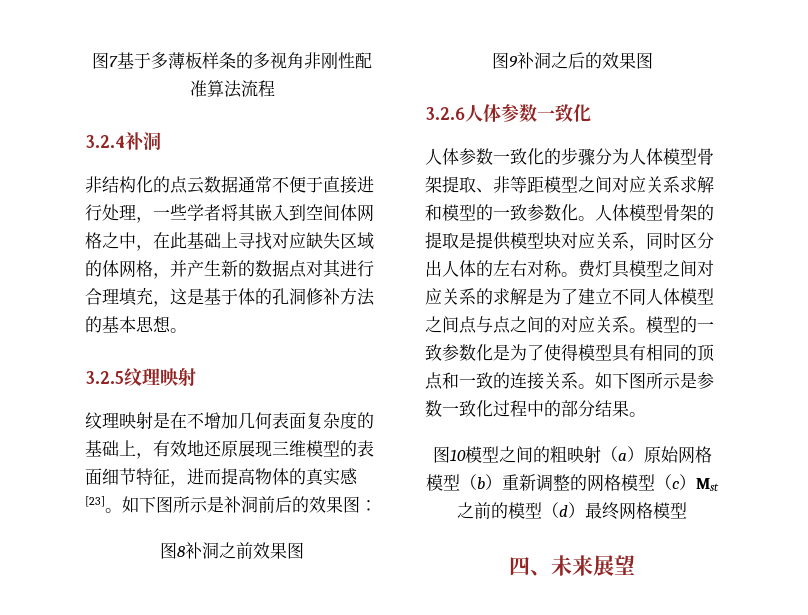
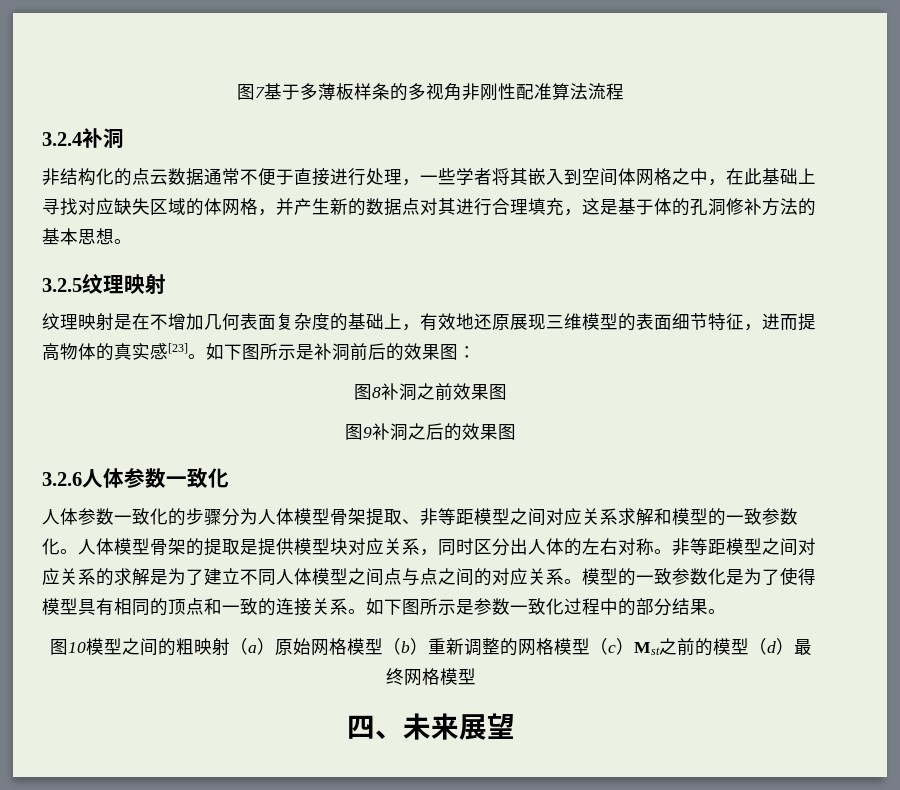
[578,260,630,278] 费灯具 -> [672,538,726,555] 非等距

